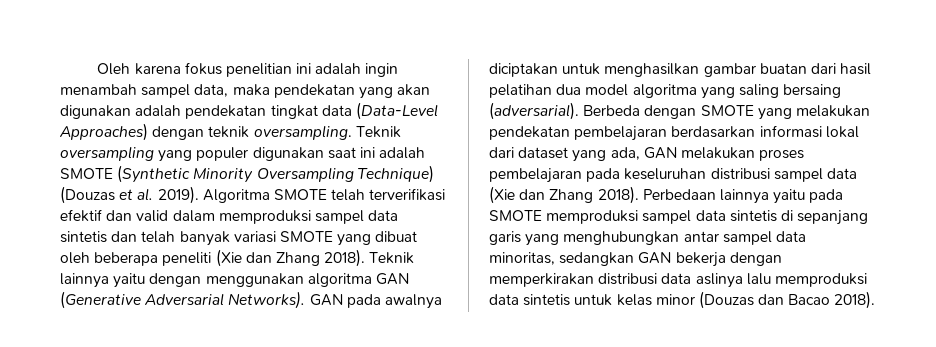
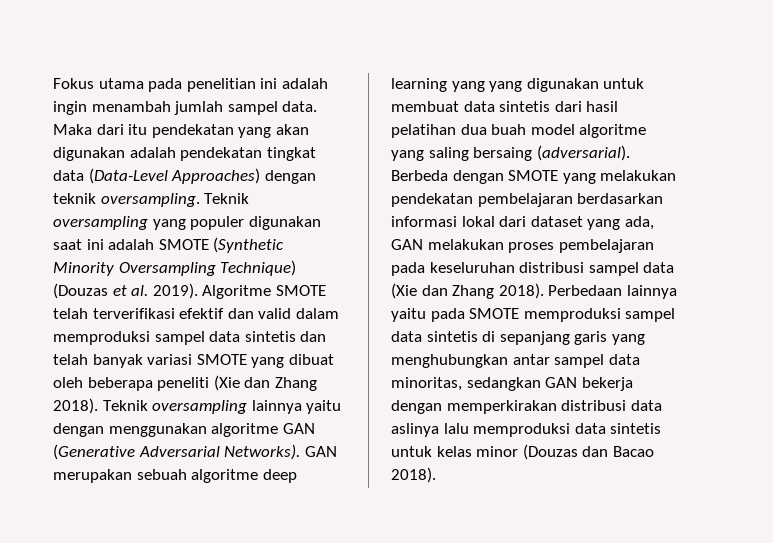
[97,62,222,75] Oleh karena fokus -> [53,78,183,92] Fokus utama pada
[141,84,270,98] sampel data, maka -> [174,101,318,115] [53,124,148,135] jumlah sampel data. Maka dari itu
[202,189,270,203] Algoritma -> [202,285,272,299] Algoritme
(415, 258) none -> [152,400,248,414] oversampling
[307,273,372,287] algoritma -> [211,423,279,437] algoritme
[346,294,442,309] [489,63,807,77] pada awalnya diciptakan untuk menghasilkan gambar buatan -> [53,469,297,483] [391,78,645,92] [391,101,551,112] merupakan sebuah algoritme deep learning yang yang digunakan untuk membuat data sintetis
[585,84,697,98] model algoritma -> [491,124,647,138] buah model algoritme

